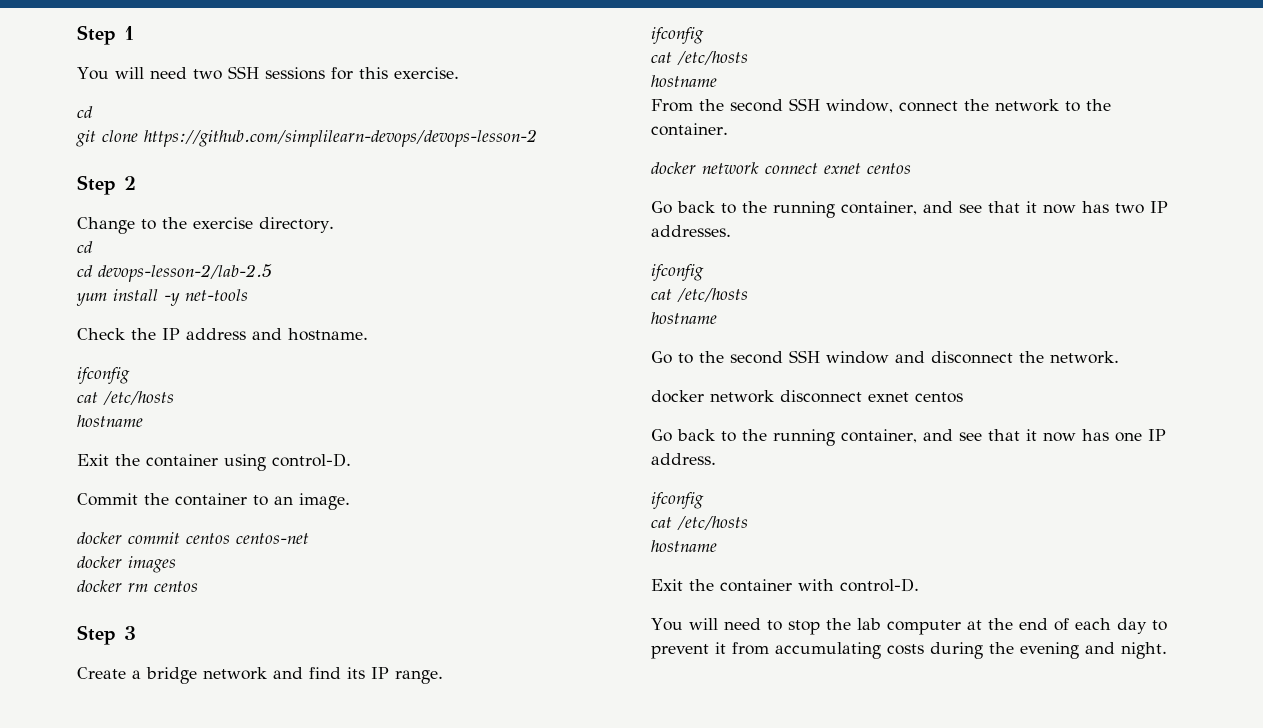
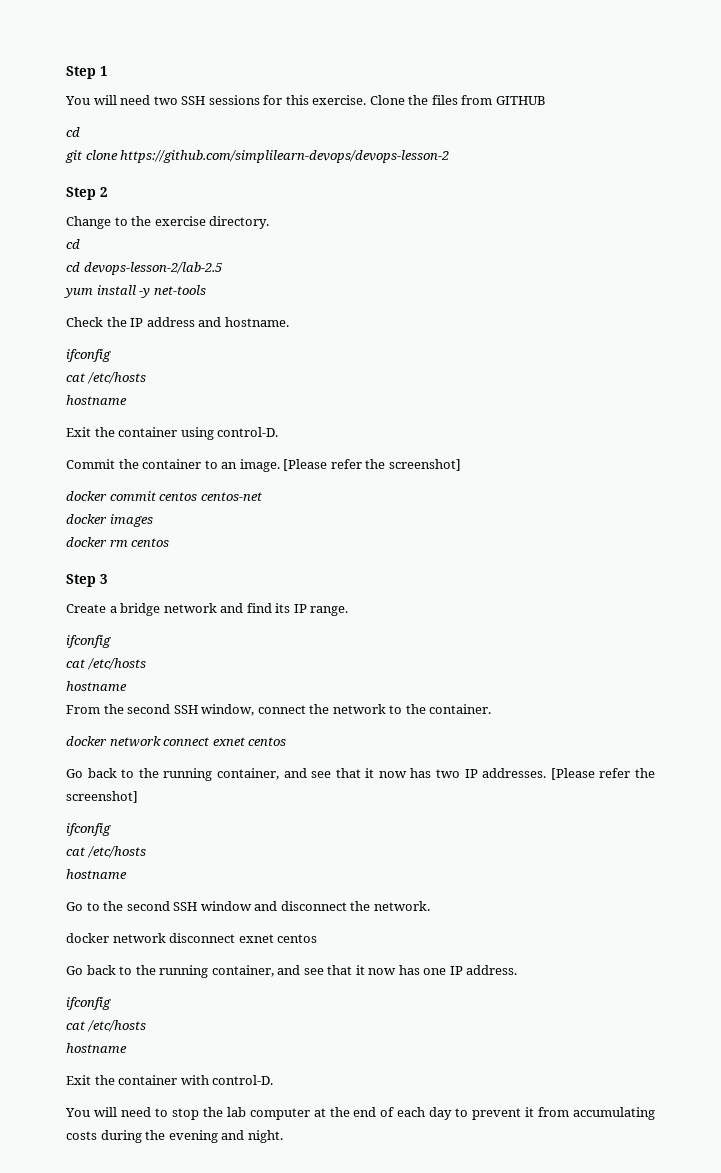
(459, 73) none -> [369,95,546,105] Clone the files from GITHUB
(350, 501) none -> [283,459,461,471] [Please refer the screenshot]
(731, 231) none -> [550,768,655,780] [66,791,138,803] [Please refer the screenshot]

